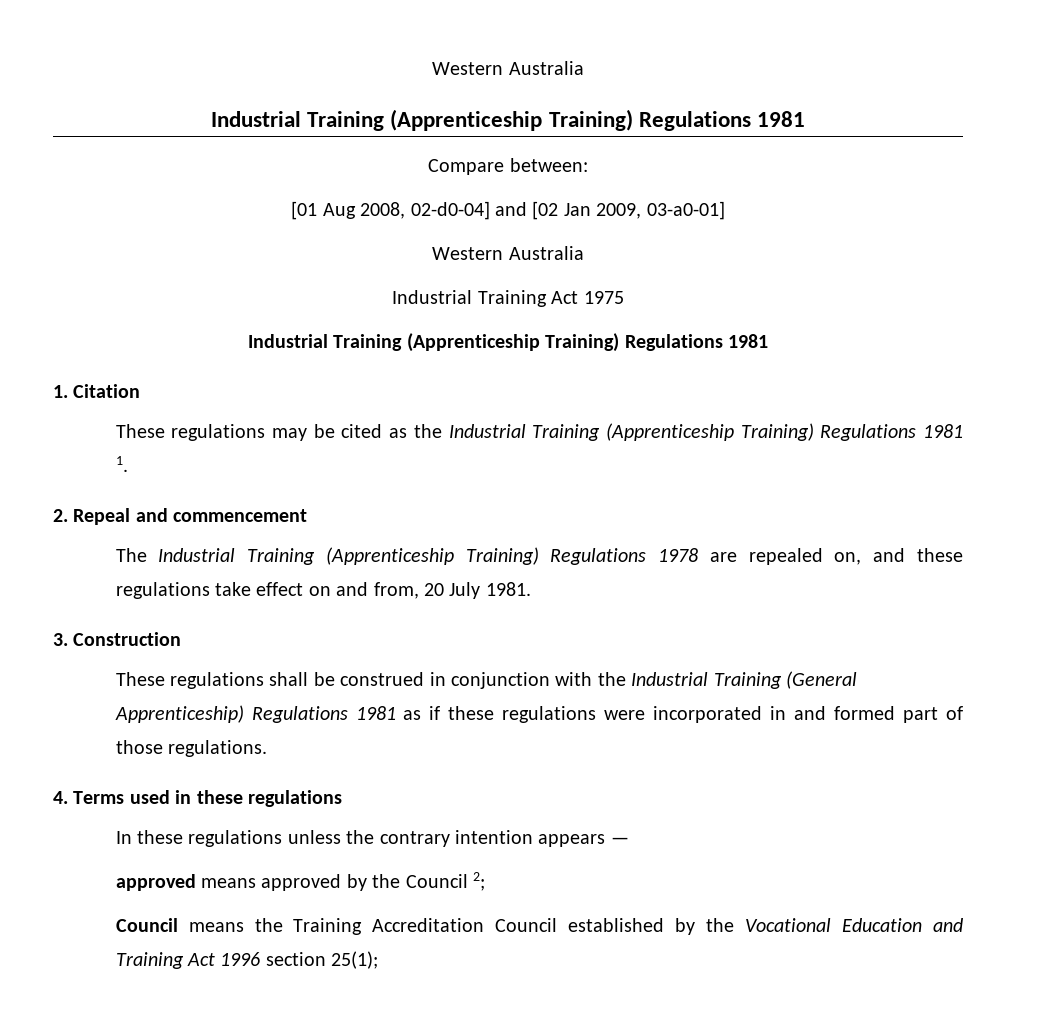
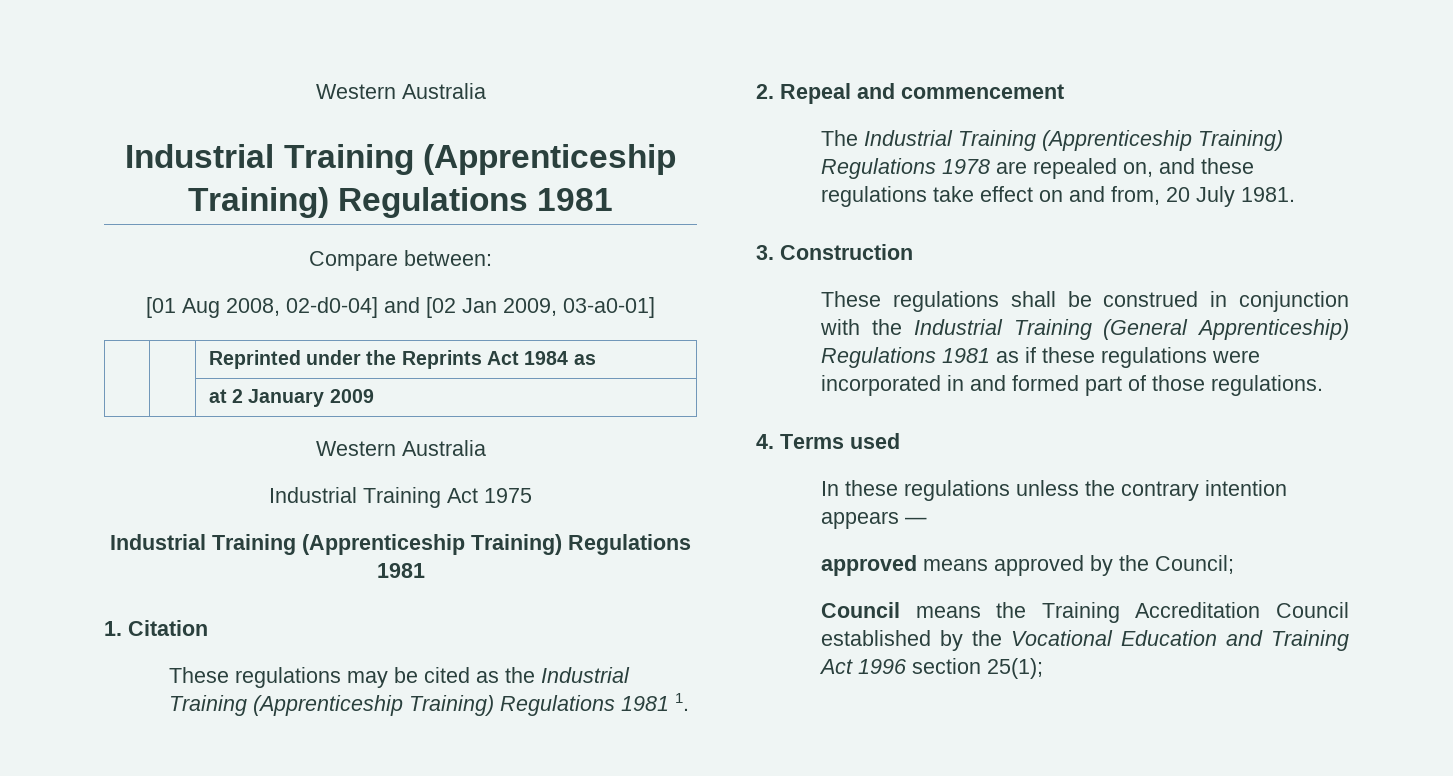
(725, 210) none -> [208,350,596,369] [208,389,374,407] // | | Reprinted under the Reprints Act 1984 as // | | at 2 January 2009
[175,790,342,807] in these regulations -> (900, 441) none
[405,872,486,891] Council 2; -> [1155,555,1235,574] Council;

